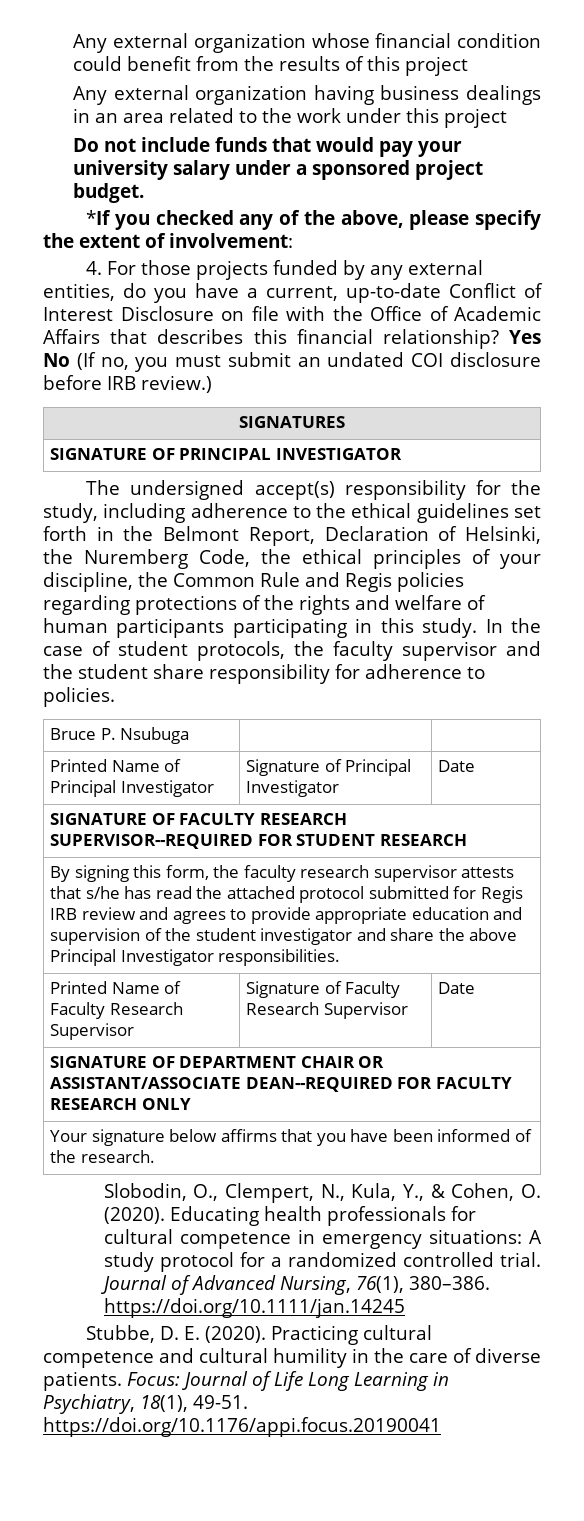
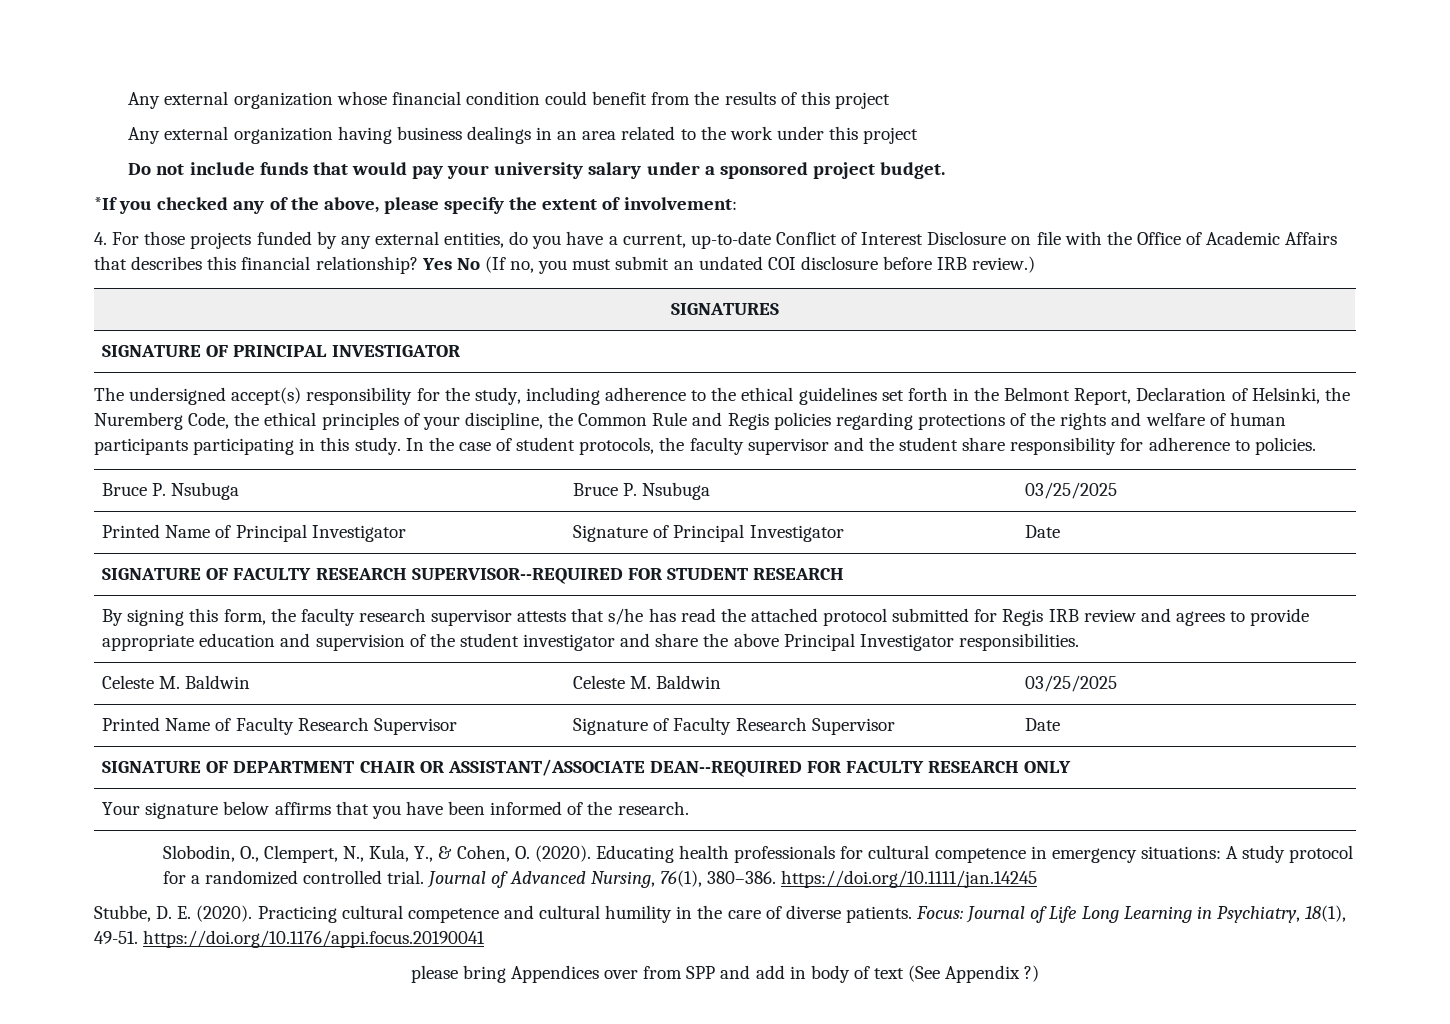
(190, 735) | -> [573,482,711,500] [1025,482,1118,499] Bruce P. Nsubuga | 03/25/2025
(341, 957) none -> [102,675,251,689] [573,675,722,689] [1025,675,1118,692] // Celeste M. Baldwin | Celeste M. Baldwin | 03/25/2025
(441, 1427) none -> [410,965,1040,983] // please bring Appendices over from SPP and add in body of text (See Appendix ?)

